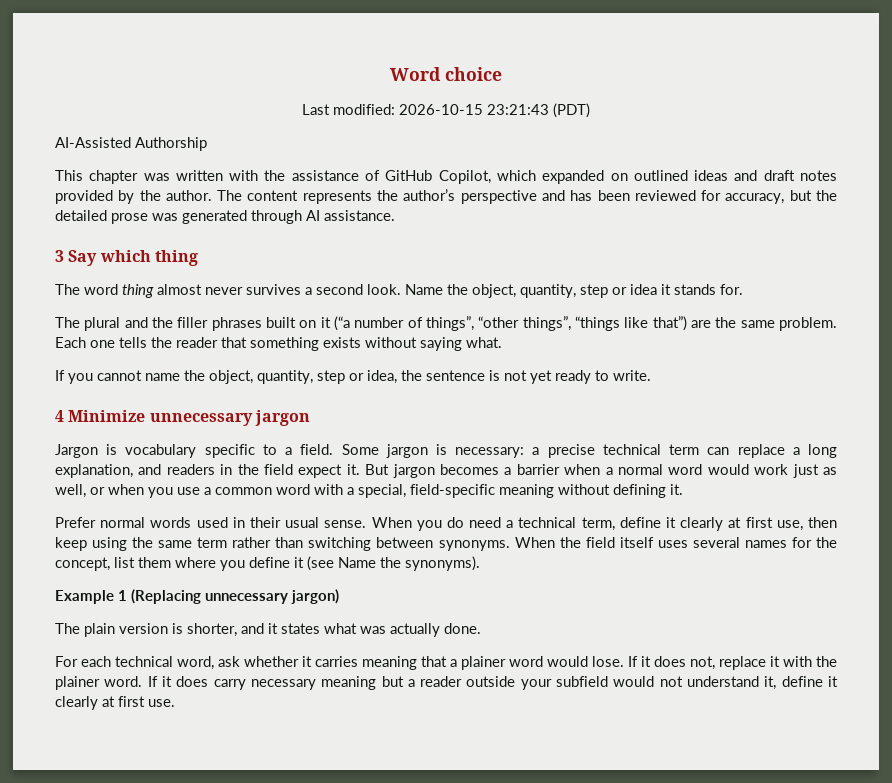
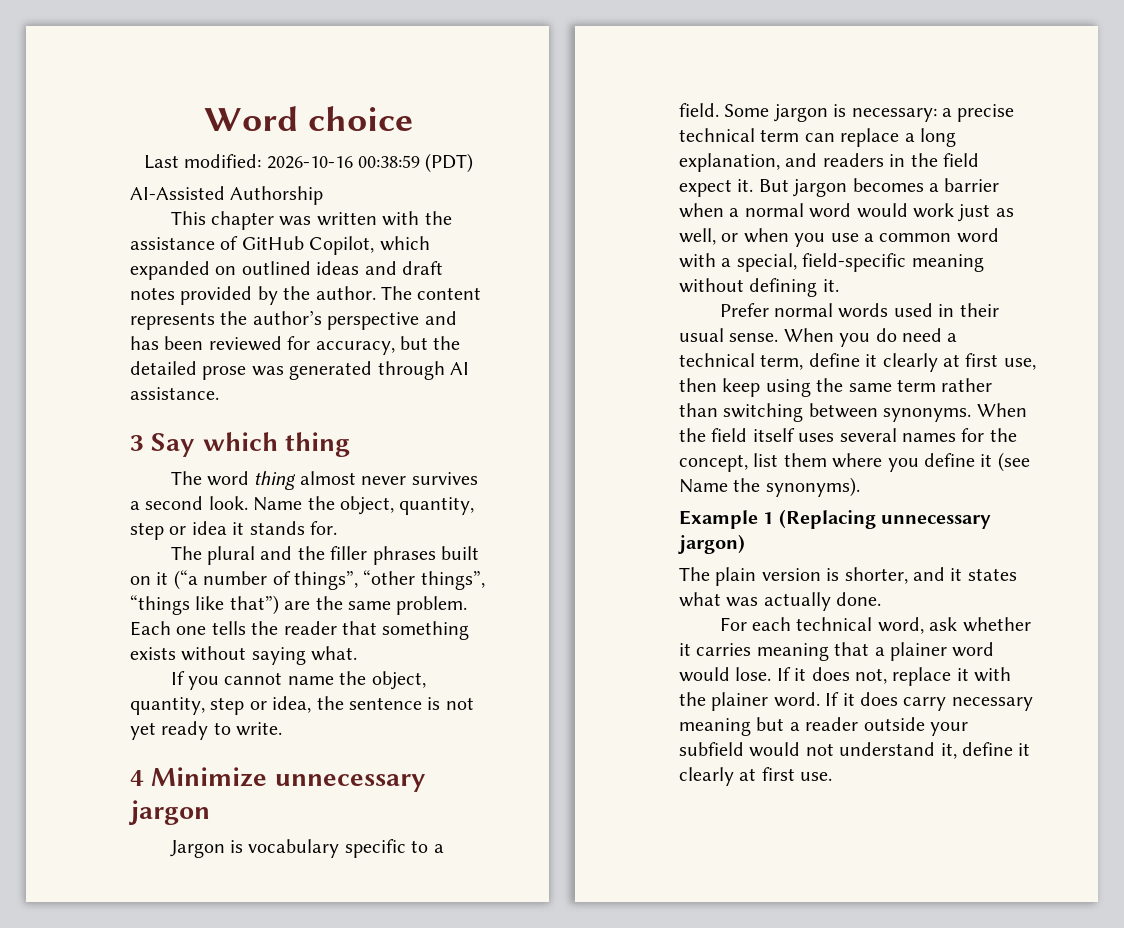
[399,104,549,115] 2026-10-15 23:21:43 -> [266,155,420,169] 2026-10-16 00:38:59

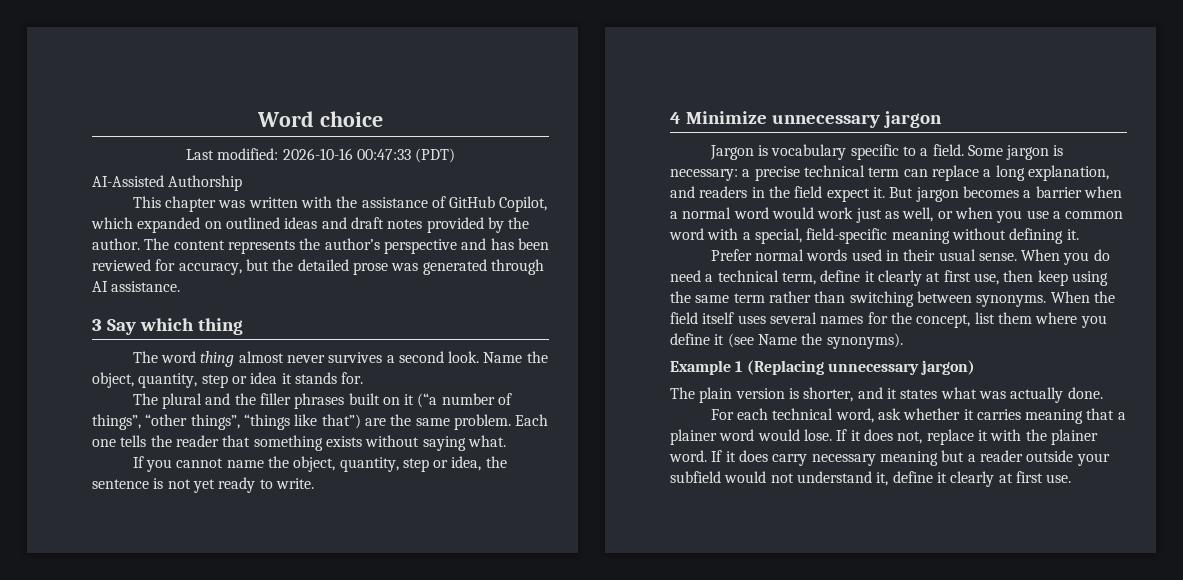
[357,155,420,168] 00:38:59 -> [356,149,411,160] 00:47:33

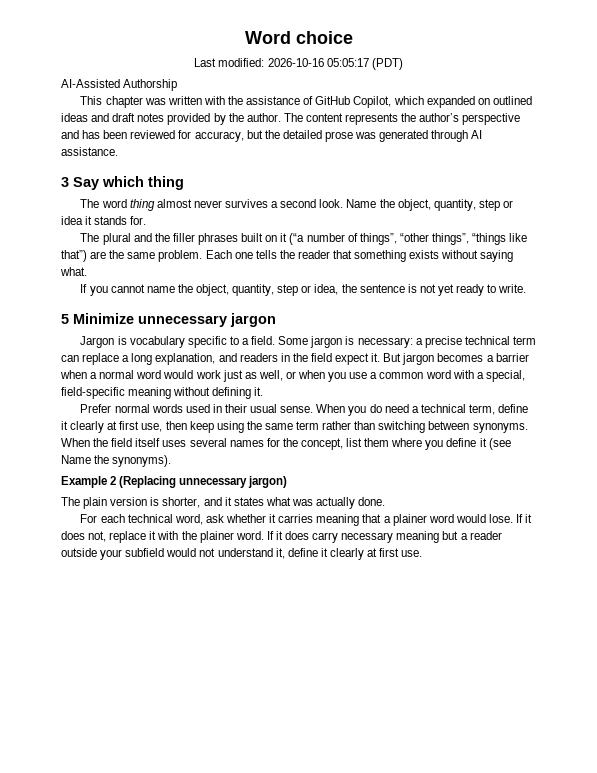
[356,149,411,160] 00:47:33 -> [326,58,369,67] 05:05:17
[670,112,681,124] 4 -> [61,314,69,324] 5
[735,361,743,372] 1 -> [110,476,117,485] 2

